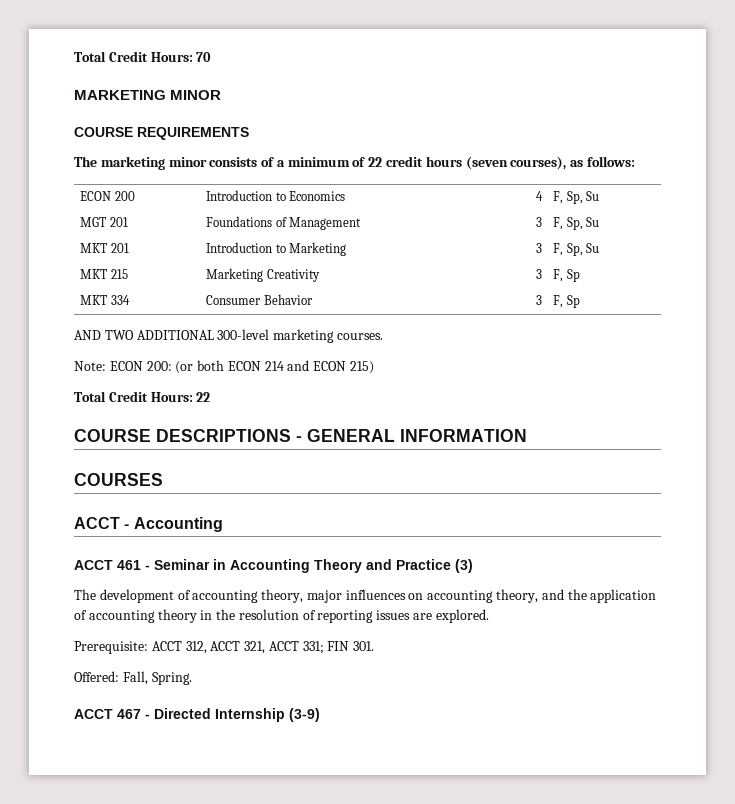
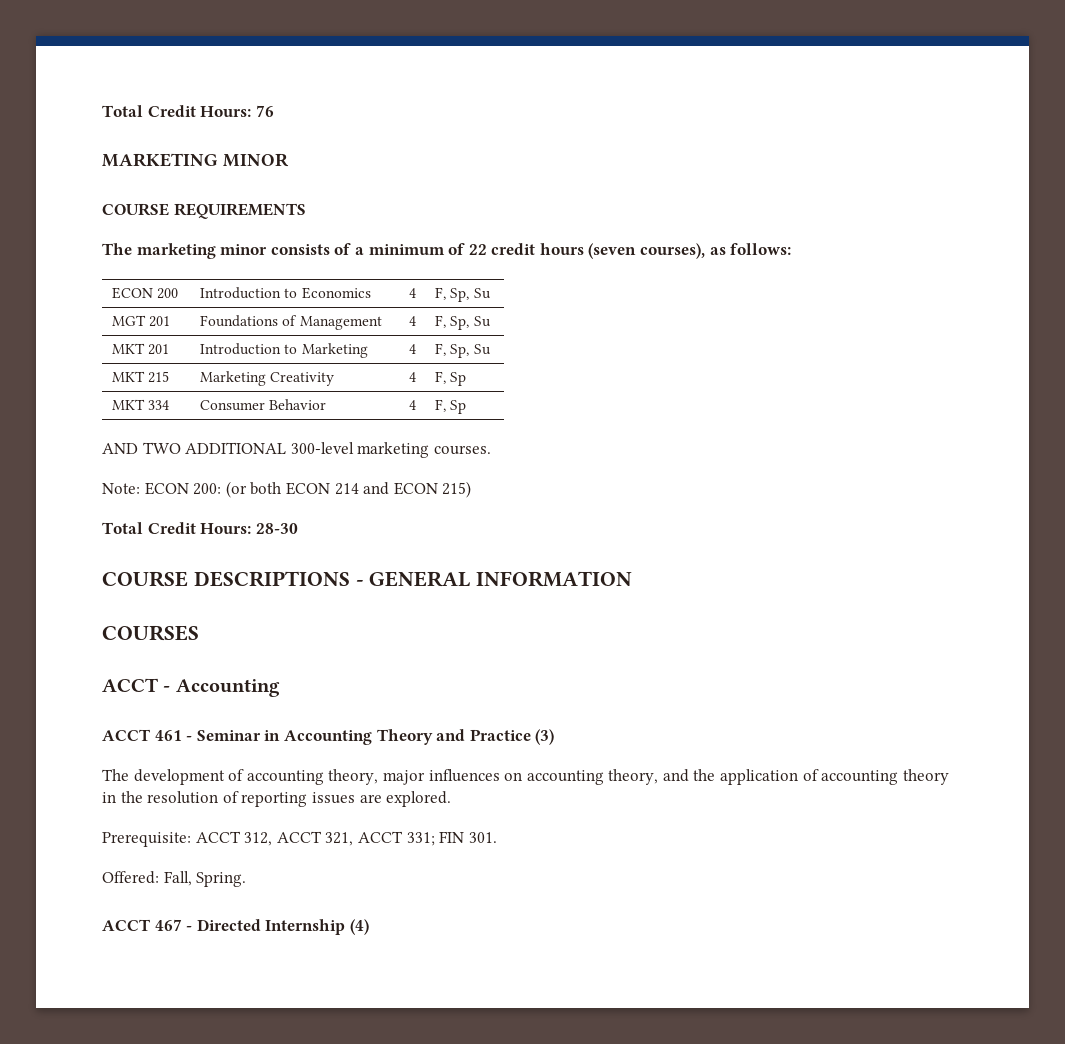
[74,51,212,62] Total Credit Hours: 70 -> [102,105,274,117] Total Credit Hours: 76
[535,217,542,227] 3 -> [408,316,416,326] 4
[535,243,542,253] 3 -> [408,344,416,354] 4
[535,269,542,279] 3 -> [408,372,416,382] 4
[535,295,542,305] 3 -> [408,400,416,410] 4
[196,392,211,402] 22 -> [255,523,298,534] 28-30
[289,708,320,722] (3-9) -> [349,919,369,935] (4)

